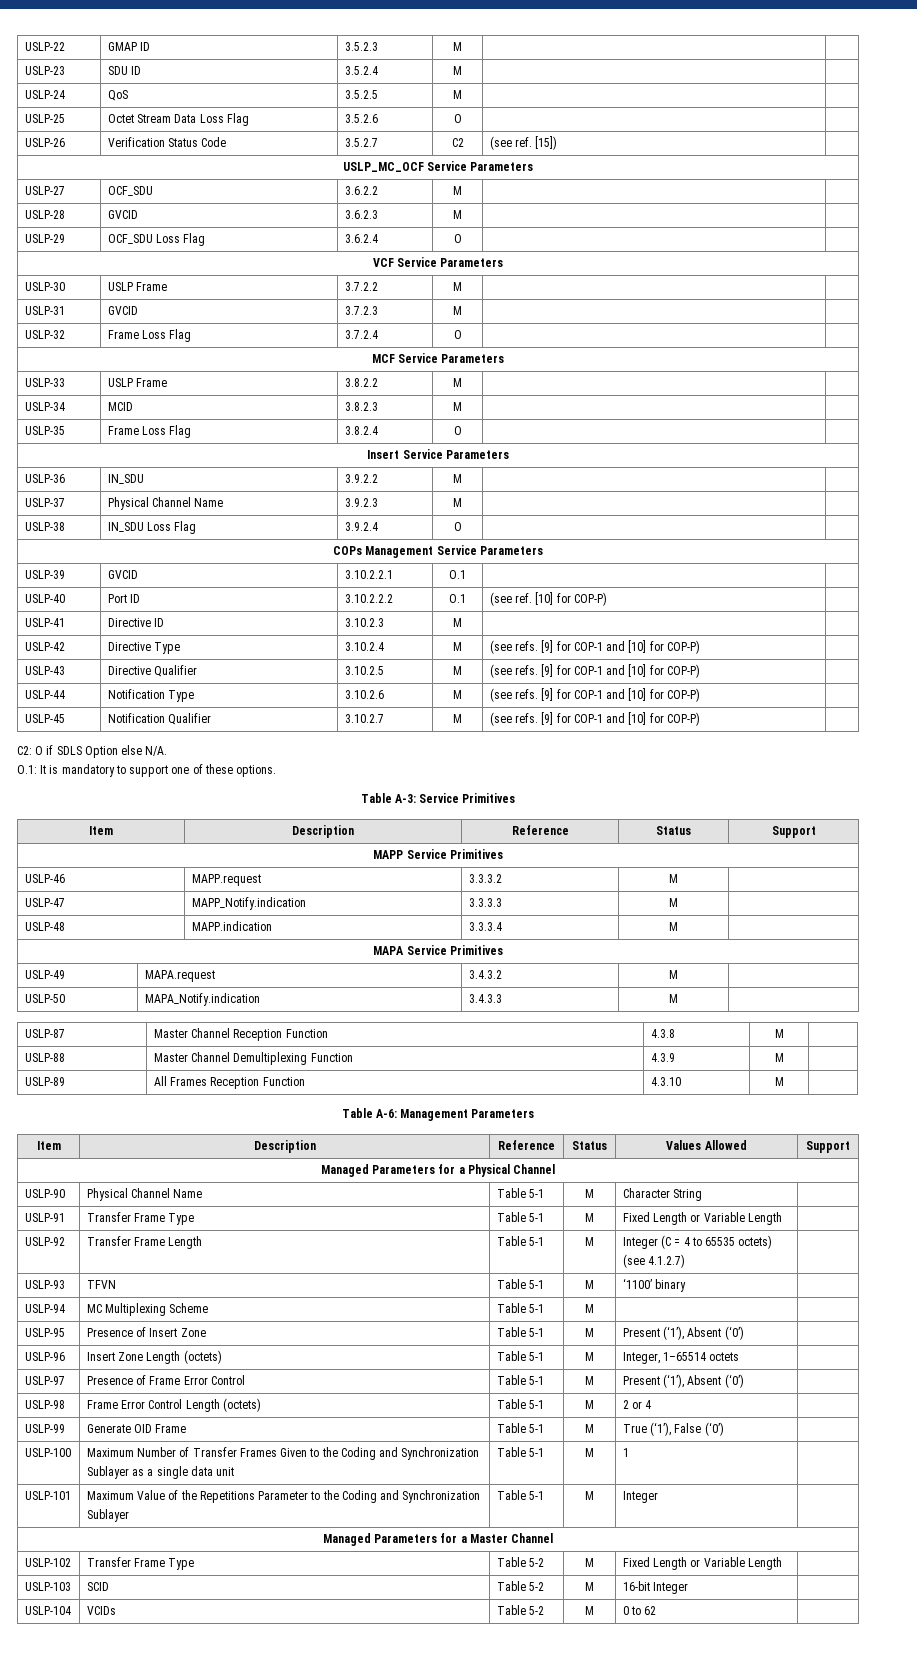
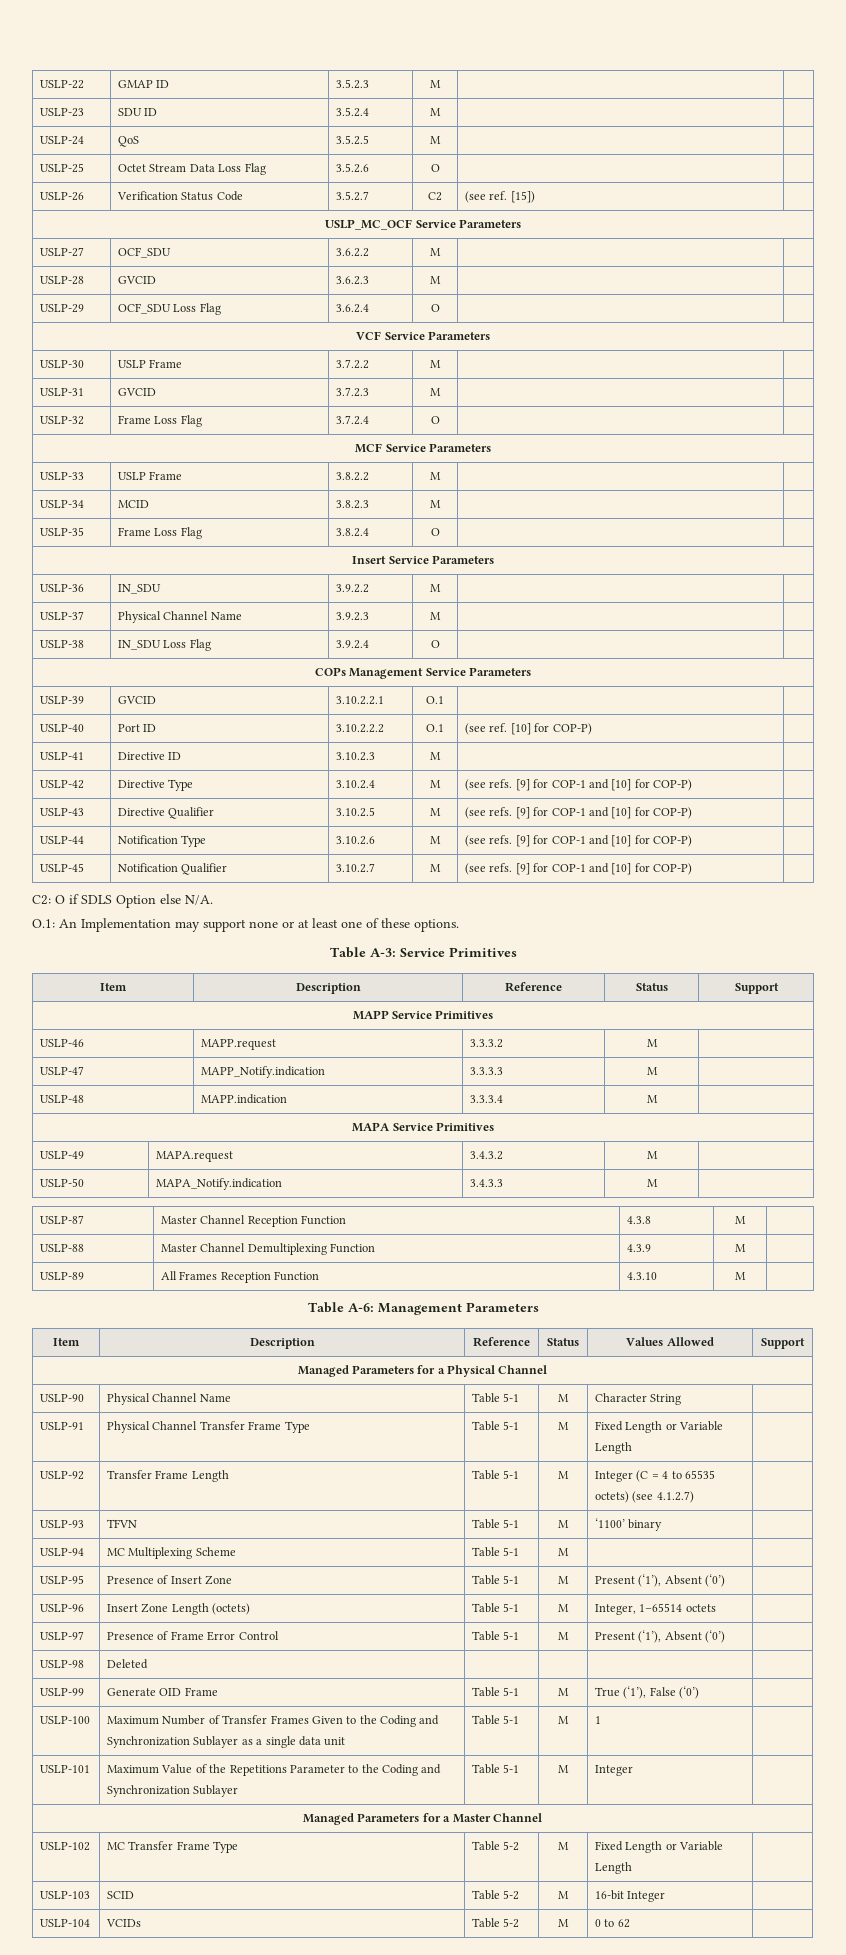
[40,764,169,777] It is mandatory to support -> [59,918,338,932] An Implementation may support none or at least
(65, 1217) none -> [107,1421,198,1433] Physical Channel
[86,1398,261,1412] [496,1399,545,1409] [585,1400,594,1409] [622,1400,652,1409] Frame Error Control Length (octets) | Table 5-1 | M | 2 or 4 -> [107,1659,149,1669] Deleted | | |
(71, 1562) none -> [107,1842,126,1850] MC

